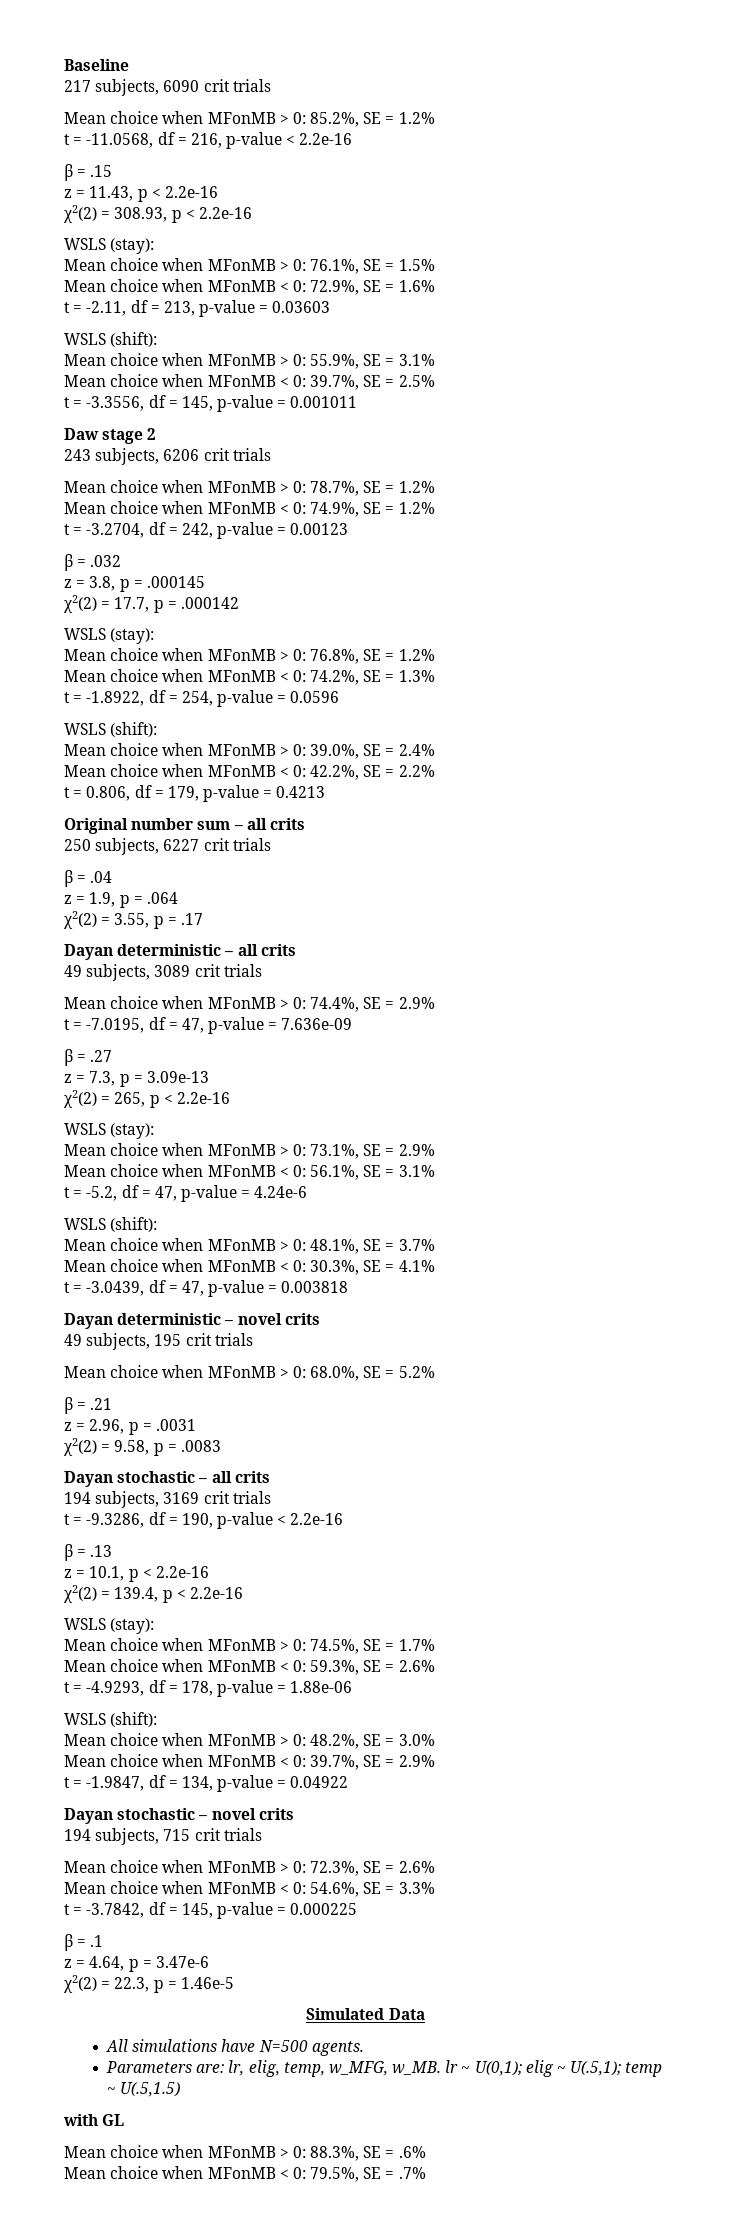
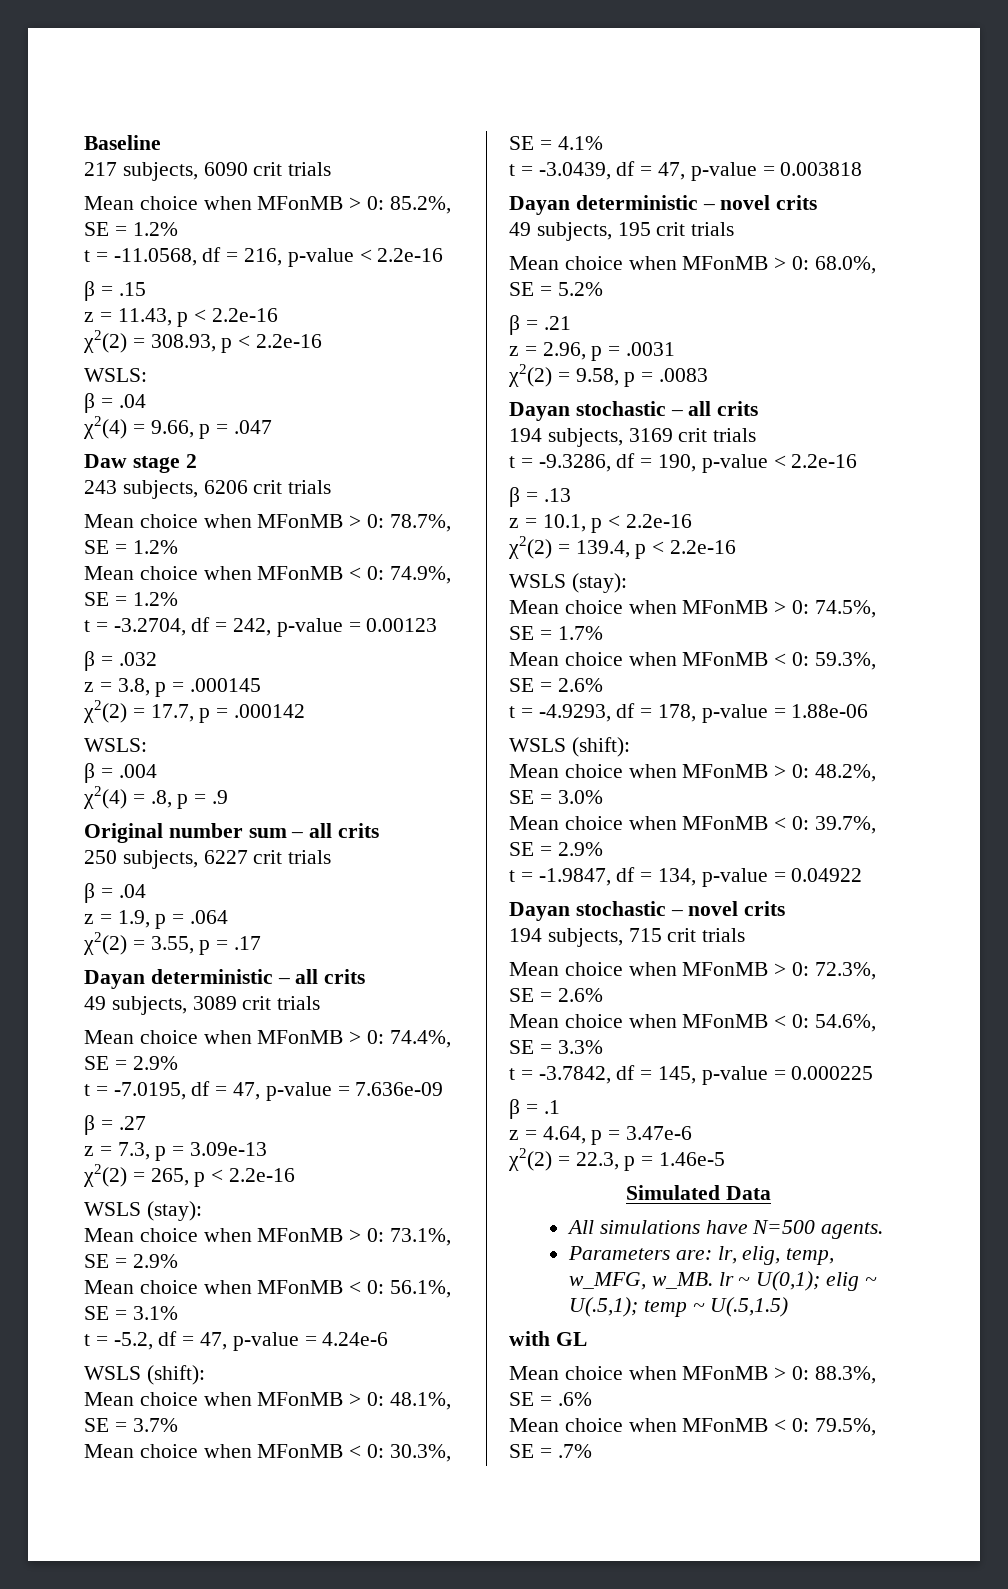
[64,238,155,254] [64,258,435,274] [64,279,435,295] [64,300,331,317] [64,332,158,347] [64,353,435,369] [64,374,435,390] [64,395,358,412] WSLS (stay): // Mean choice when MFonMB > 0: 76.1%, SE = 1.5% // Mean choice when MFonMB < 0: 72.9%, SE = 1.6% // t = -2.11, df = 213, p-value = 0.03603 // WSLS (shift): // Mean choice when MFonMB > 0: 55.9%, SE = 3.1% // Mean choice when MFonMB < 0: 39.7%, SE = 2.5% // t = -3.3556, df = 145, p-value = 0.001011 -> [84,368,147,382] [84,393,146,413] [83,416,273,439] WSLS: // β = .04 // χ2(4) = 9.66, p = .047
[64,628,155,644] [64,648,435,664] [64,669,435,685] [64,690,340,707] [64,722,158,737] [64,743,435,759] [64,764,435,780] [64,785,326,802] WSLS (stay): // Mean choice when MFonMB > 0: 76.8%, SE = 1.2% // Mean choice when MFonMB < 0: 74.2%, SE = 1.3% // t = -1.8922, df = 254, p-value = 0.0596 // WSLS (shift): // Mean choice when MFonMB > 0: 39.0%, SE = 2.4% // Mean choice when MFonMB < 0: 42.2%, SE = 2.2% // t = 0.806, df = 179, p-value = 0.4213 -> [84,738,147,752] [84,763,157,783] [83,786,229,809] WSLS: // β = .004 // χ2(4) = .8, p = .9

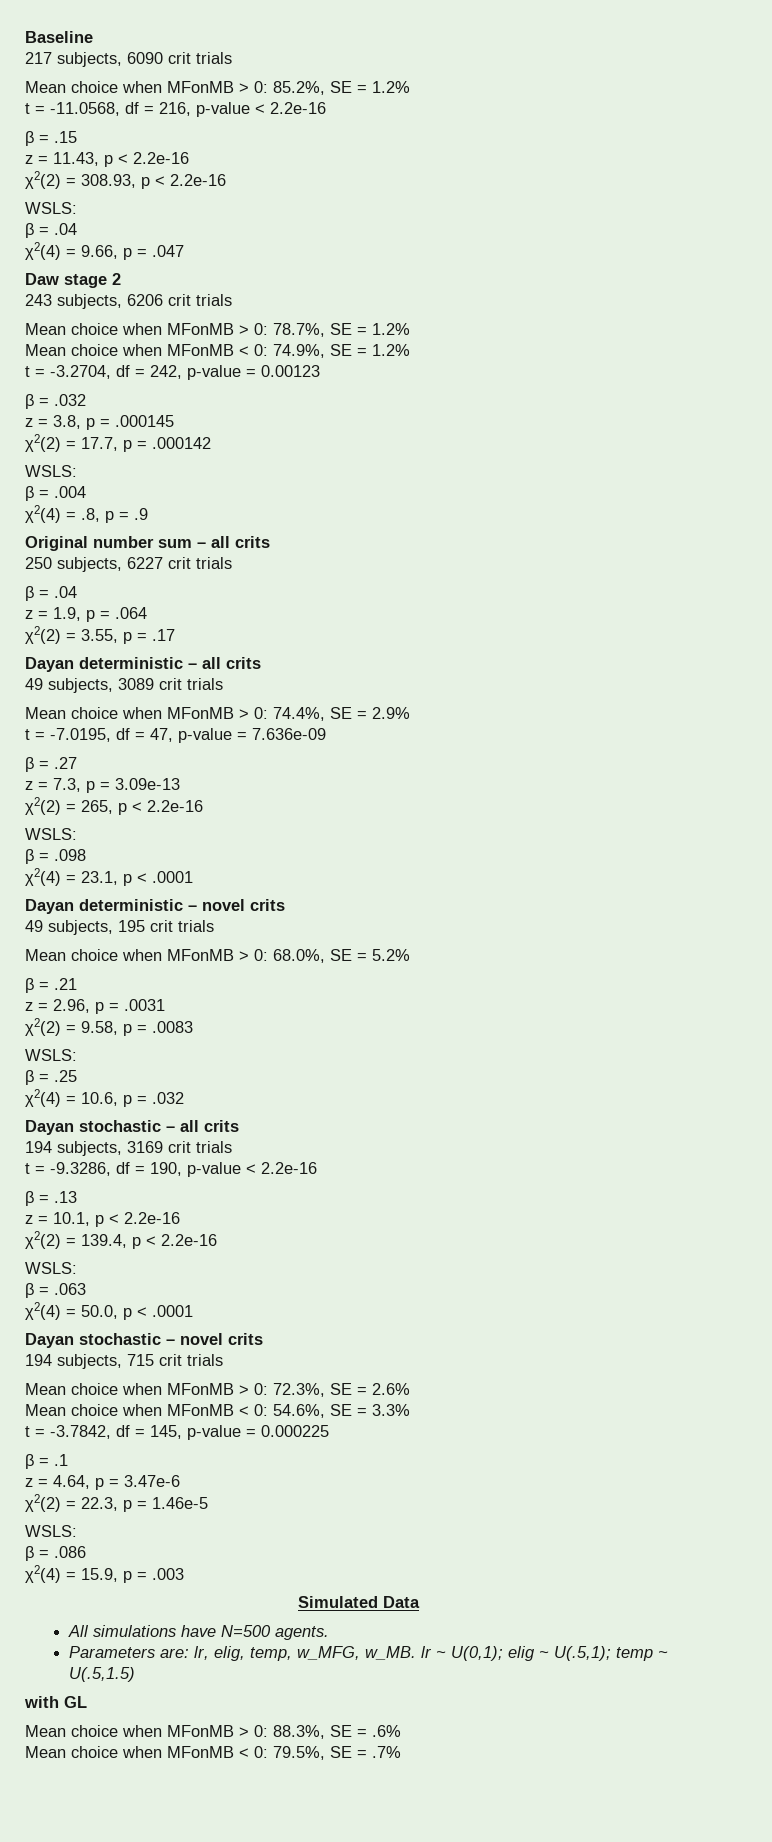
[84,1201,202,1221] [84,1228,451,1246] [84,1254,178,1268] [84,1280,451,1298] [84,1306,178,1320] [84,1331,389,1351] [84,1365,205,1385] [84,1392,451,1410] [84,1418,178,1432] [84,1444,451,1462] [509,136,603,150] [509,161,863,181] WSLS (stay): // Mean choice when MFonMB > 0: 73.1%, SE = 2.9% // Mean choice when MFonMB < 0: 56.1%, SE = 3.1% // t = -5.2, df = 47, p-value = 4.24e-6 // WSLS (shift): // Mean choice when MFonMB > 0: 48.1%, SE = 3.7% // Mean choice when MFonMB < 0: 30.3%, SE = 4.1% // t = -3.0439, df = 47, p-value = 0.003818 -> [25,828,77,840] [25,849,86,864] [25,868,193,886] WSLS: // β = .098 // χ2(4) = 23.1, p < .0001
(709, 375) none -> [25,1049,77,1061] [25,1070,77,1085] [25,1089,184,1107] // WSLS: // β = .25 // χ2(4) = 10.6, p = .032
[509,573,627,593] [509,600,876,618] [509,626,603,640] [509,652,876,670] [509,678,603,692] [509,703,869,723] [509,737,630,757] [509,764,876,782] [509,790,603,804] [509,816,876,834] [509,842,603,856] [509,867,863,887] WSLS (stay): // Mean choice when MFonMB > 0: 74.5%, SE = 1.7% // Mean choice when MFonMB < 0: 59.3%, SE = 2.6% // t = -4.9293, df = 178, p-value = 1.88e-06 // WSLS (shift): // Mean choice when MFonMB > 0: 48.2%, SE = 3.0% // Mean choice when MFonMB < 0: 39.7%, SE = 2.9% // t = -1.9847, df = 134, p-value = 0.04922 -> [25,1262,77,1274] [25,1283,86,1298] [25,1302,193,1320] WSLS: // β = .063 // χ2(4) = 50.0, p < .0001
(726, 1159) none -> [25,1525,77,1537] [25,1546,86,1561] [25,1565,184,1583] // WSLS: // β = .086 // χ2(4) = 15.9, p = .003

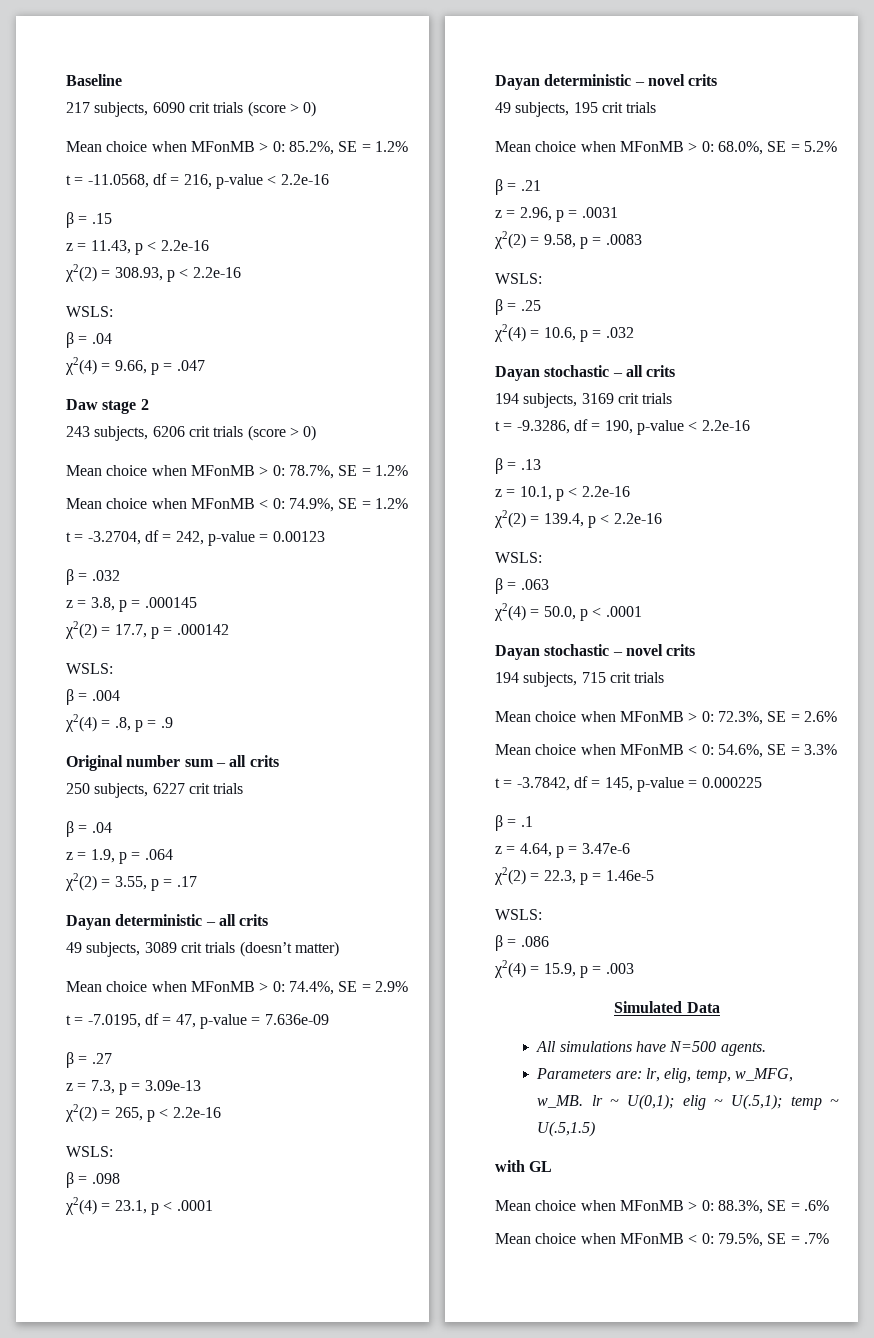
(232, 58) none -> [247,101,317,117] (score > 0)
(232, 300) none -> [247,425,317,441] (score > 0)
(223, 684) none -> [239,941,339,957] (doesn’t matter)

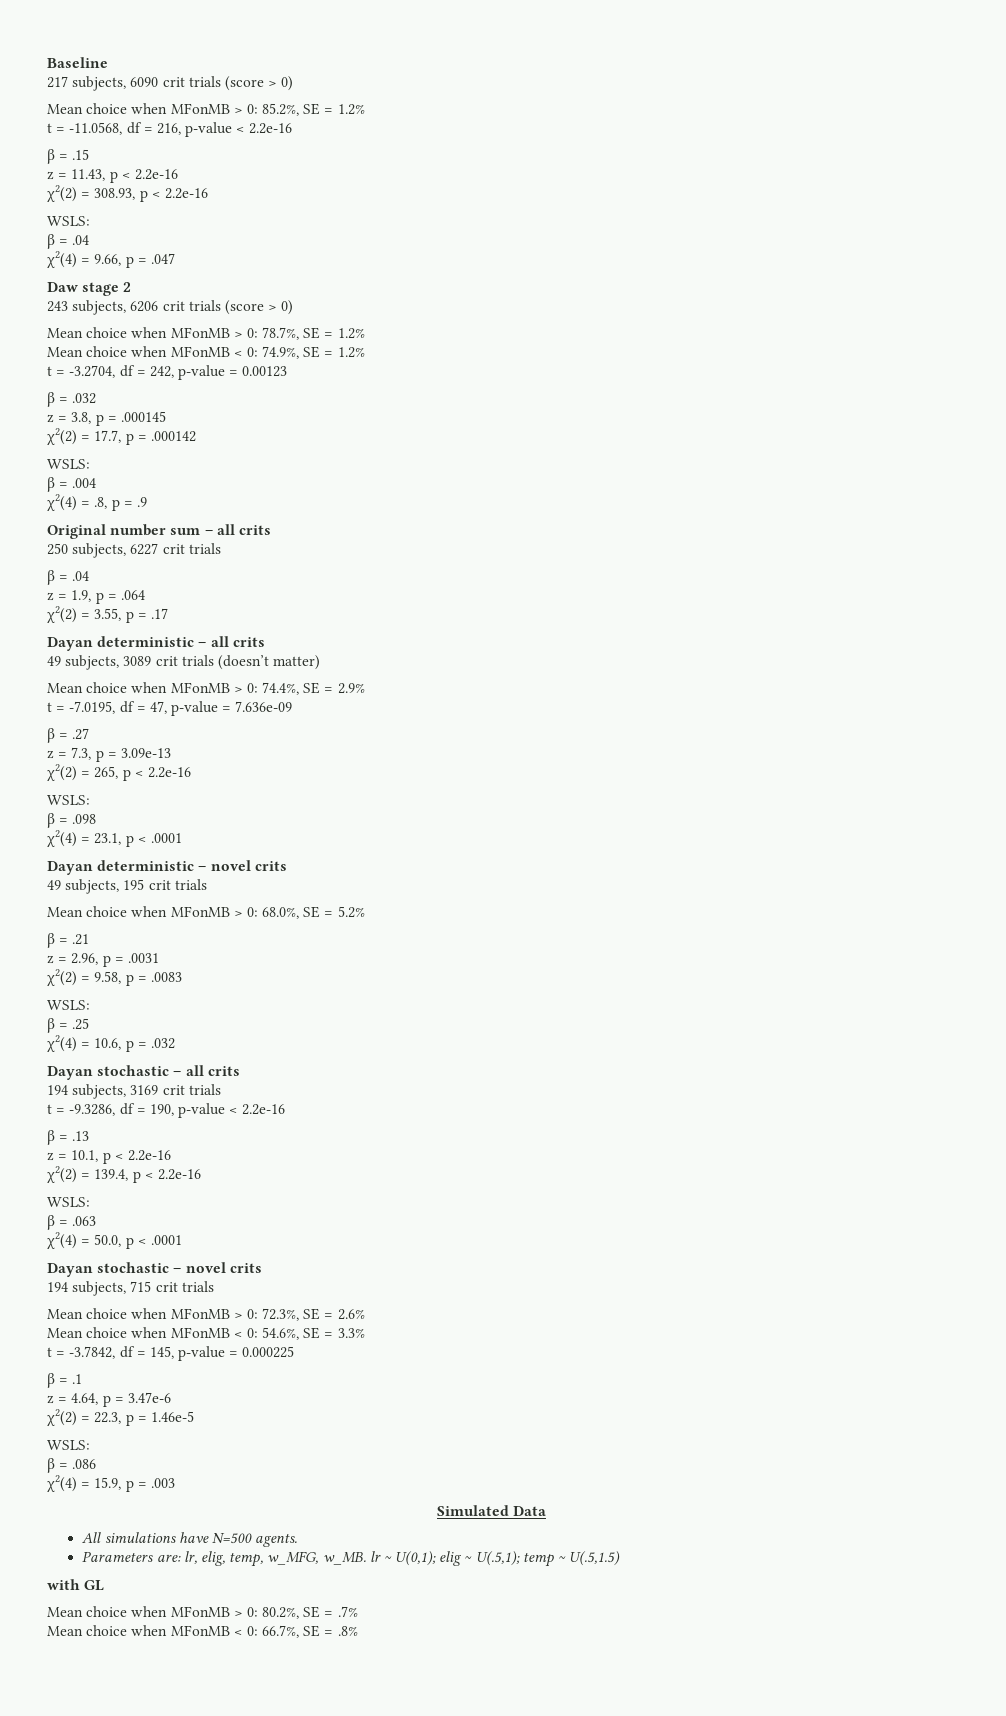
[717,1200,829,1214] [495,1233,829,1247] 88.3%, SE = .6% // Mean choice when MFonMB < 0: 79.5%, SE = .7% -> [262,1606,358,1619] [47,1625,358,1638] 80.2%, SE = .7% // Mean choice when MFonMB < 0: 66.7%, SE = .8%

